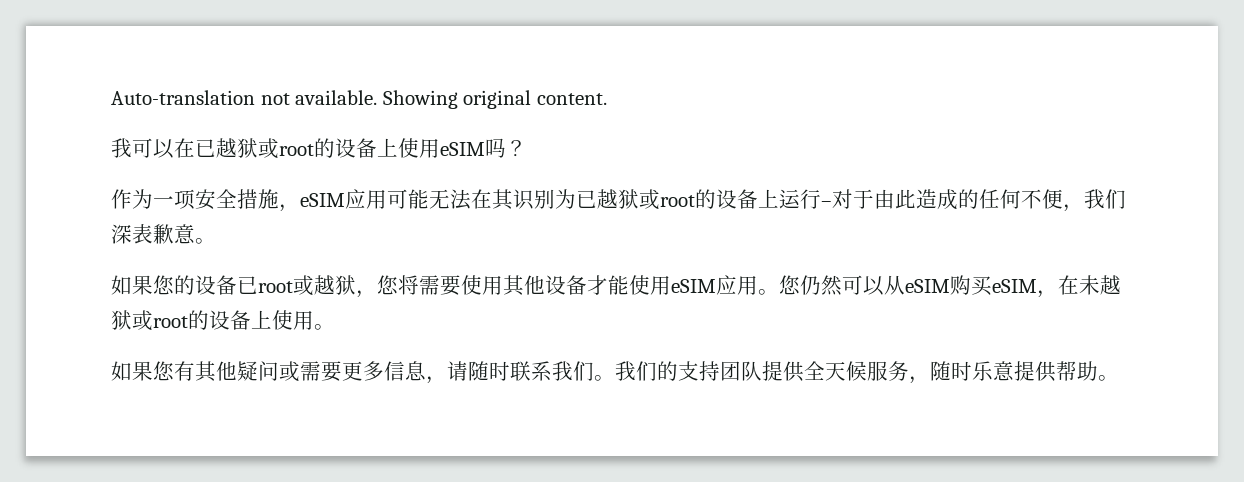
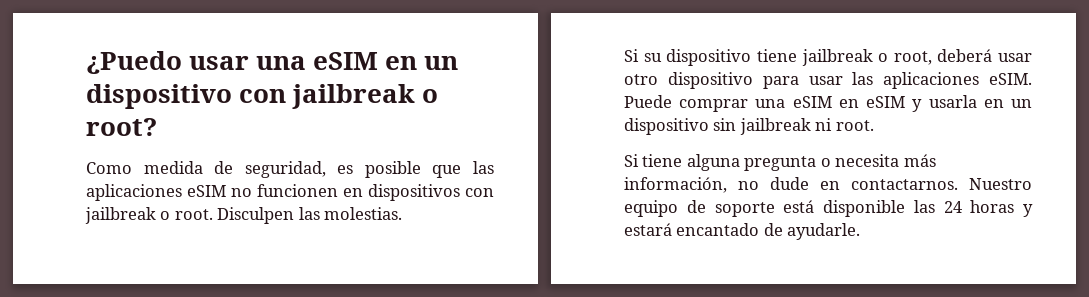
[111,90,607,109] [111,138,527,159] [111,189,1126,212] [111,224,216,244] [111,275,1121,298] [111,310,335,331] [111,361,1119,384] Auto-translation not available. Showing original content. // 我可以在已越狱或root的设备上使用eSIM吗？ // 作为一项安全措施，eSIM应用可能无法在其识别为已越狱或root的设备上运行–对于由此造成的任何不便，我们深表歉意。 // 如果您的设备已root或越狱，您将需要使用其他设备才能使用eSIM应用。您仍然可以从eSIM购买eSIM，在未越狱或root的设备上使用。 // 如果您有其他疑问或需要更多信息，请随时联系我们。我们的支持团队提供全天候服务，随时乐意提供帮助。 -> [86,51,459,74] [86,84,439,109] [86,118,157,136] [86,161,494,178] [86,184,494,201] [85,207,403,224] [624,49,1032,66] [624,72,1032,89] [624,95,1032,112] [624,118,874,135] [624,154,936,171] [624,177,1032,193] [624,200,1033,217] [624,223,861,240] ¿Puedo usar una eSIM en un dispositivo con jailbreak o root? // Como medida de seguridad, es posible que las aplicaciones eSIM no funcionen en dispositivos con jailbreak o root. Disculpen las molestias. // Si su dispositivo tiene jailbreak o root, deberá usar otro dispositivo para usar las aplicaciones eSIM. Puede comprar una eSIM en eSIM y usarla en un dispositivo sin jailbreak ni root. // Si tiene alguna pregunta o necesita más información, no dude en contactarnos. Nuestro equipo de soporte está disponible las 24 horas y estará encantado de ayudarle.

